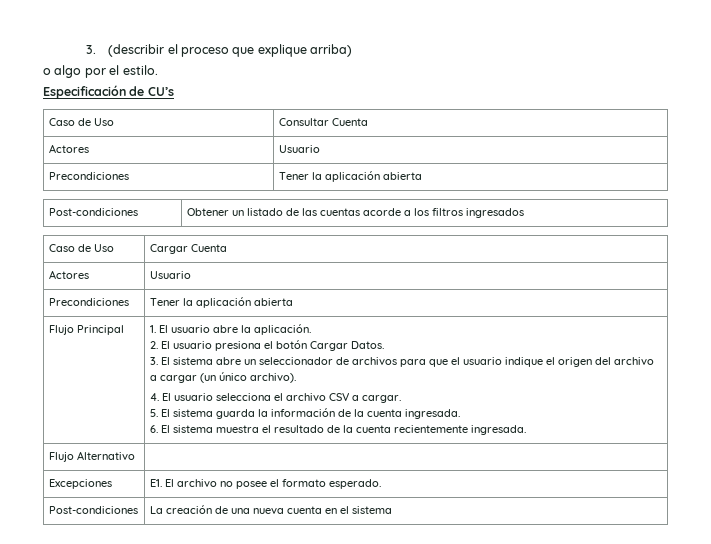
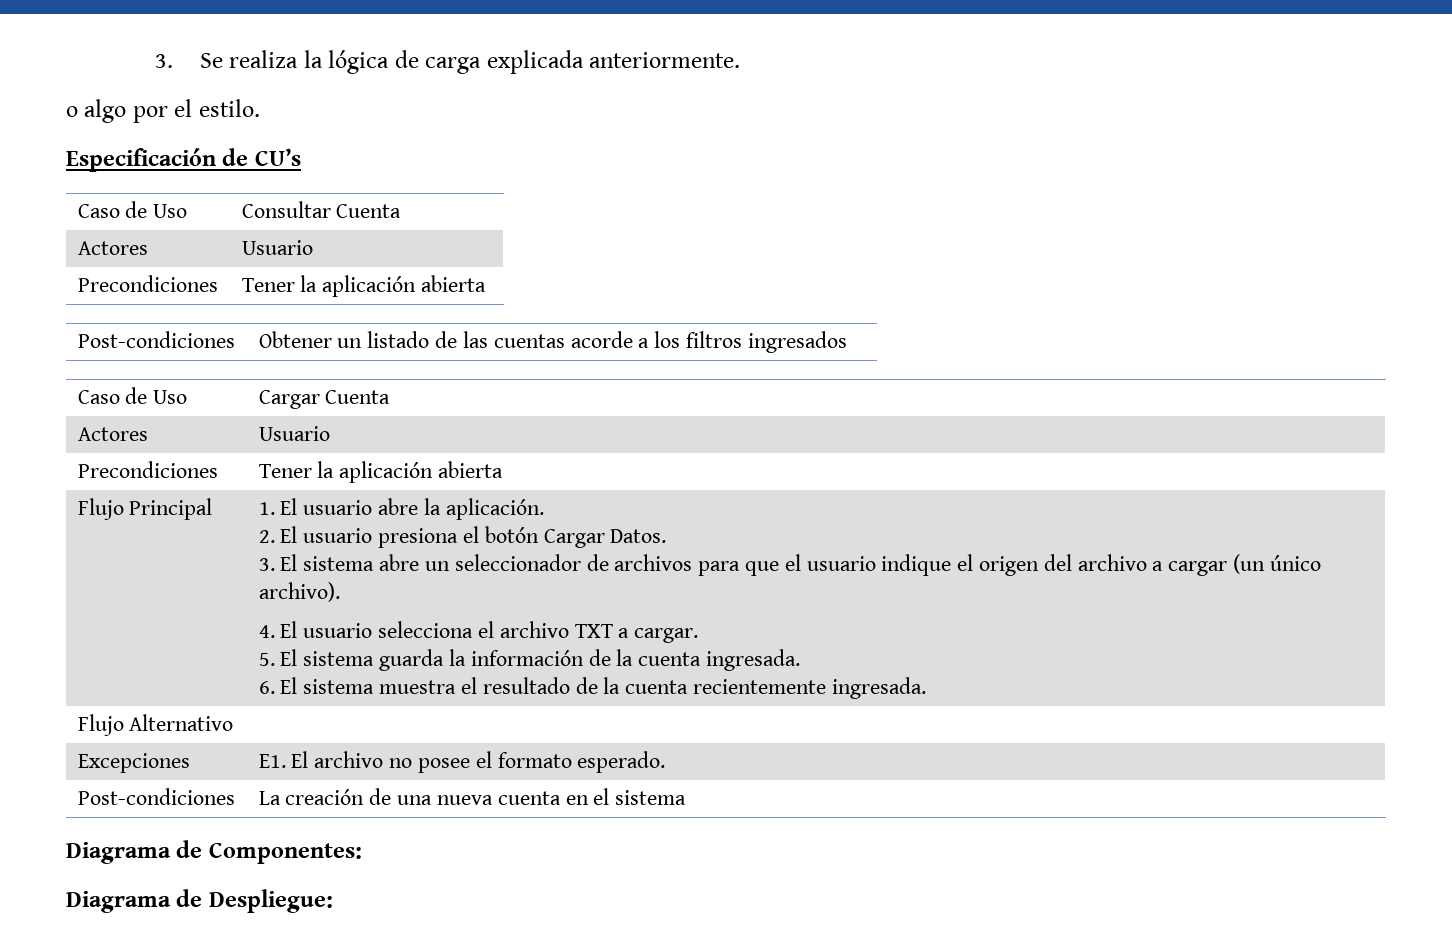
[86,44,353,57] 3. (describir el proceso que explique arriba) -> [155,50,741,74] 3. Se realiza la lógica de carga explicada anteriormente.
[328,393,350,401] CSV -> [574,624,613,638] TXT
(392, 510) none -> [66,840,362,864] [66,889,333,913] // Diagrama de Componentes: // Diagrama de Despliegue:

